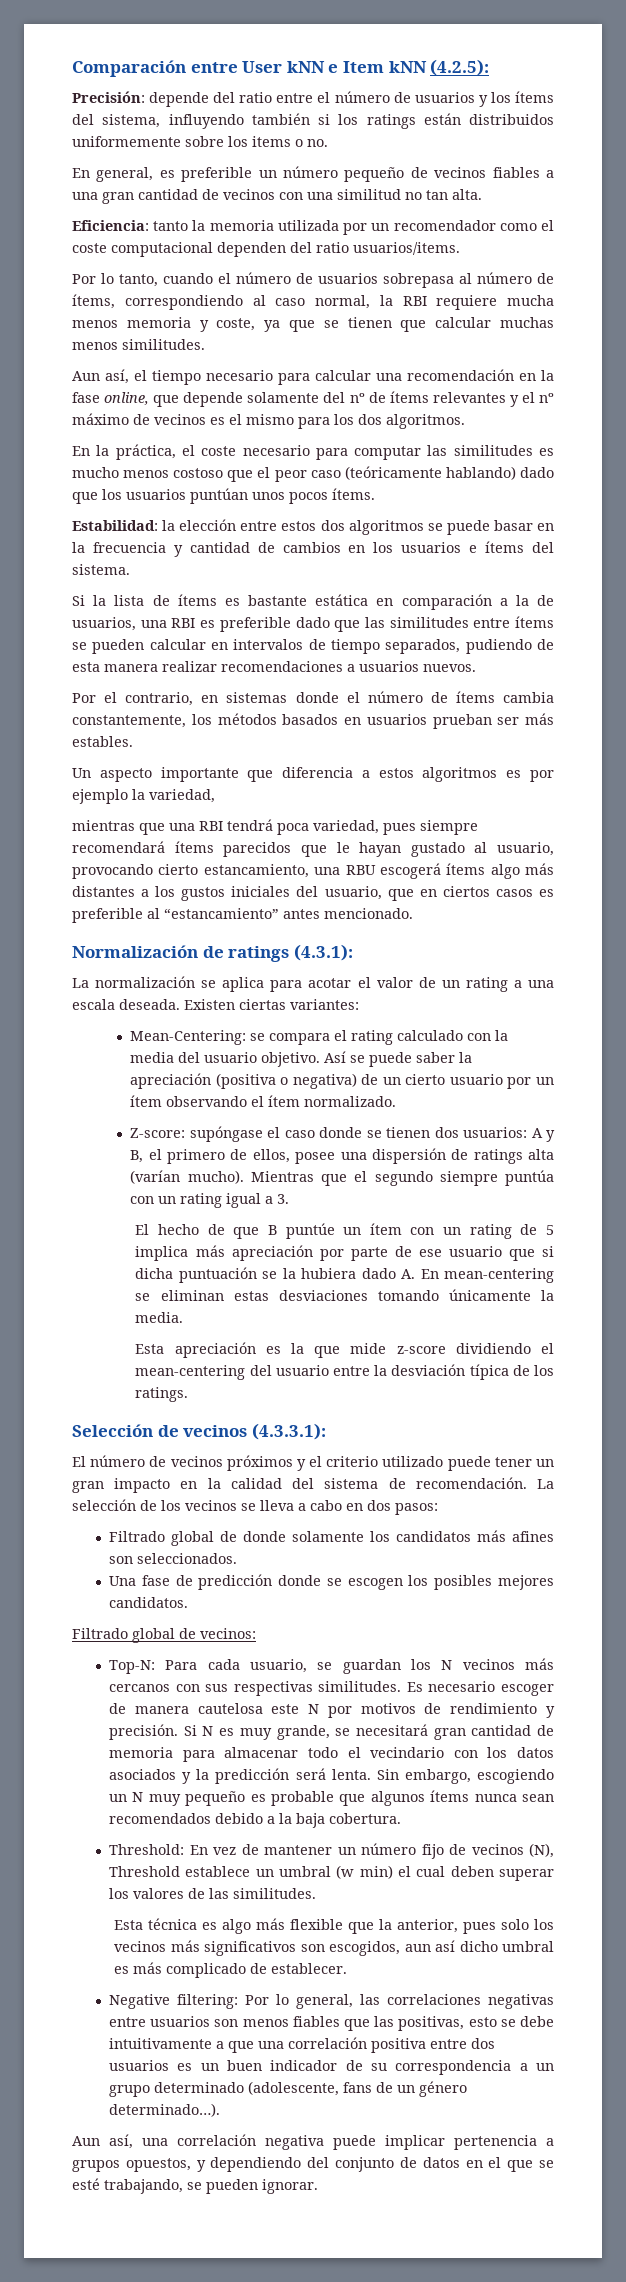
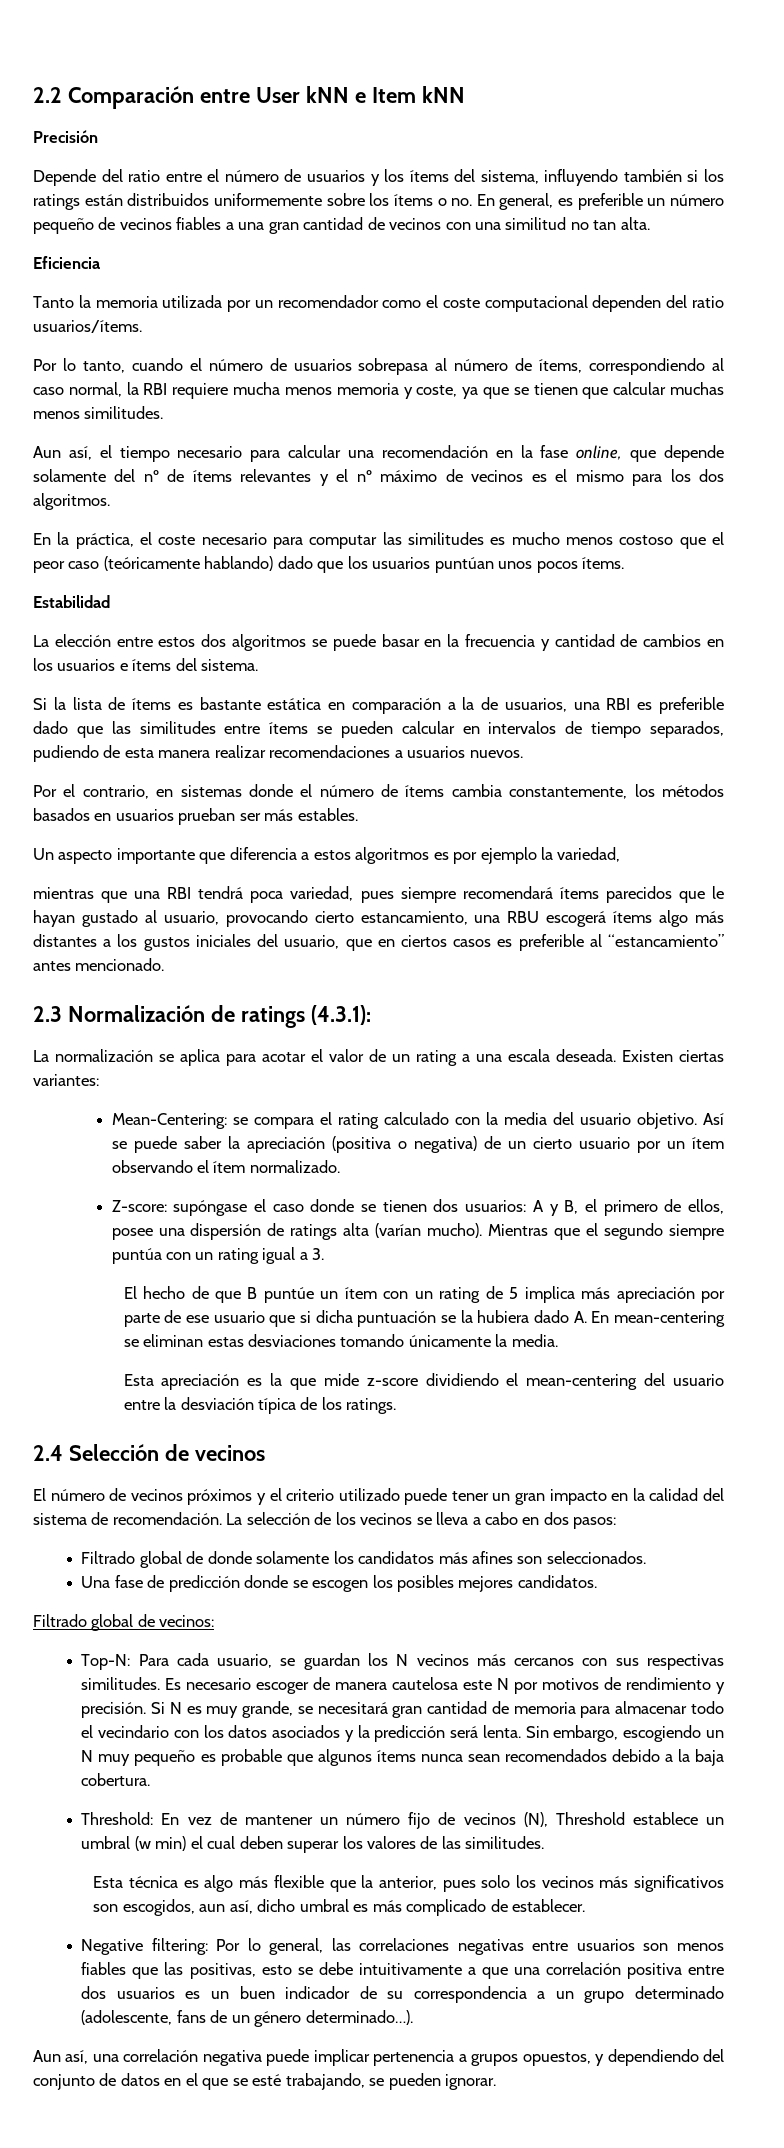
(72, 68) none -> [33,87,62,103] 2.2
[430,59,490,76] [72,91,210,107] (4.2.5): // Precisión: depende -> [33,130,98,143] [33,169,96,186] // Precisión // Depende
[252,136,291,147] items -> [393,194,433,206] ítems
(328, 143) // -> (473, 202) none
[72,220,189,231] Eficiencia: tanto -> [33,256,101,269] [33,296,74,308] Eficiencia // Tanto
[353,242,460,255] usuarios/items. -> [33,320,142,333] usuarios/ítems.
[72,520,176,531] Estabilidad: la -> [33,595,110,608] [33,635,49,647] Estabilidad // La
(413, 913) none -> [33,1006,62,1022] 2.3
(189, 1394) none -> [33,1445,63,1461] 2.4
[251,1423,326,1440] (4.3.3.1): -> (265, 1453) none
[435,1940,456,1952] así -> [229,1900,253,1914] así,

